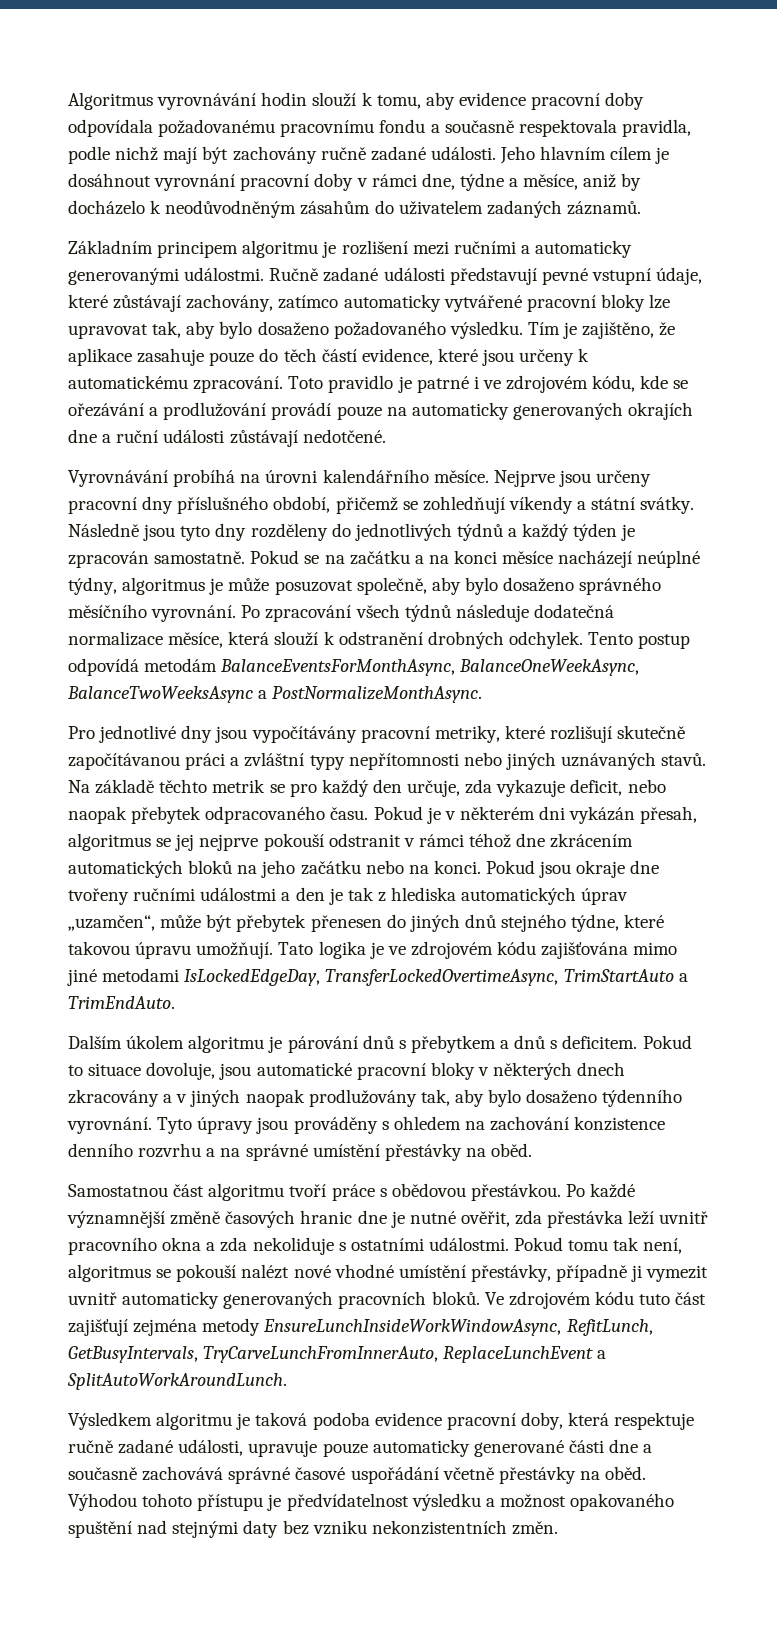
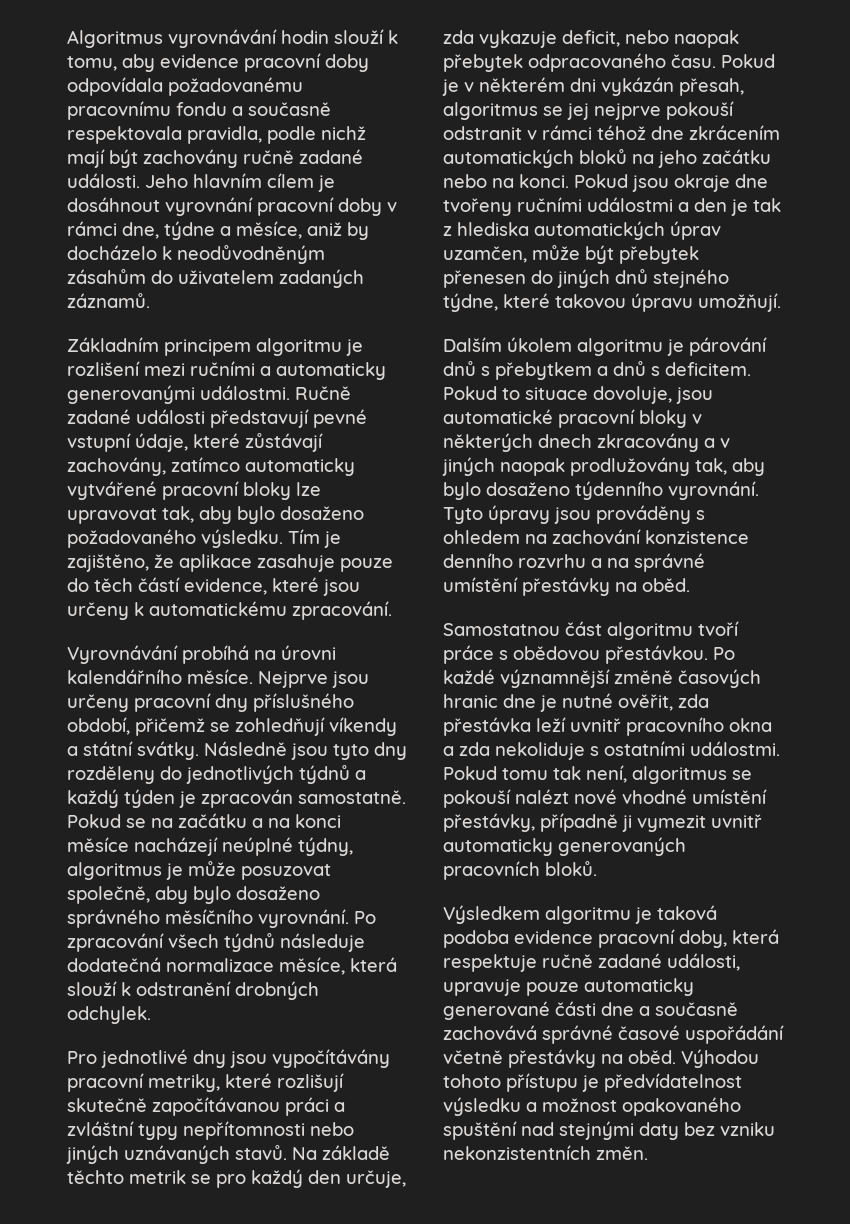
[288,375,689,393] [68,402,694,420] [68,429,386,447] Toto pravidlo je patrné i ve zdrojovém kódu, kde se ořezávání a prodlužování provádí pouze na automaticky generovaných okrajích dne a ruční události zůstávají nedotčené. -> (392, 610) none
[588,632,691,649] [68,658,640,676] [67,686,483,703] Tento postup odpovídá metodám BalanceEventsForMonthAsync, BalanceOneWeekAsync, BalanceTwoWeeksAsync a PostNormalizeMonthAsync. -> (151, 1015) none
[68,915,155,931] „uzamčen“, -> [443,246,527,263] uzamčen,
[278,941,678,959] [67,968,688,986] [68,996,175,1009] Tato logika je ve zdrojovém kódu zajišťována mimo jiné metodami IsLockedEdgeDay, TransferLockedOvertimeAsync, TrimStartAuto a TrimEndAuto. -> (781, 302) none
[484,1291,707,1309] [68,1318,653,1336] [68,1346,607,1363] [67,1373,287,1390] Ve zdrojovém kódu tuto část zajišťují zejména metody EnsureLunchInsideWorkWindowAsync, RefitLunch, GetBusyIntervals, TryCarveLunchFromInnerAuto, ReplaceLunchEvent a SplitAutoWorkAroundLunch. -> (597, 868) none

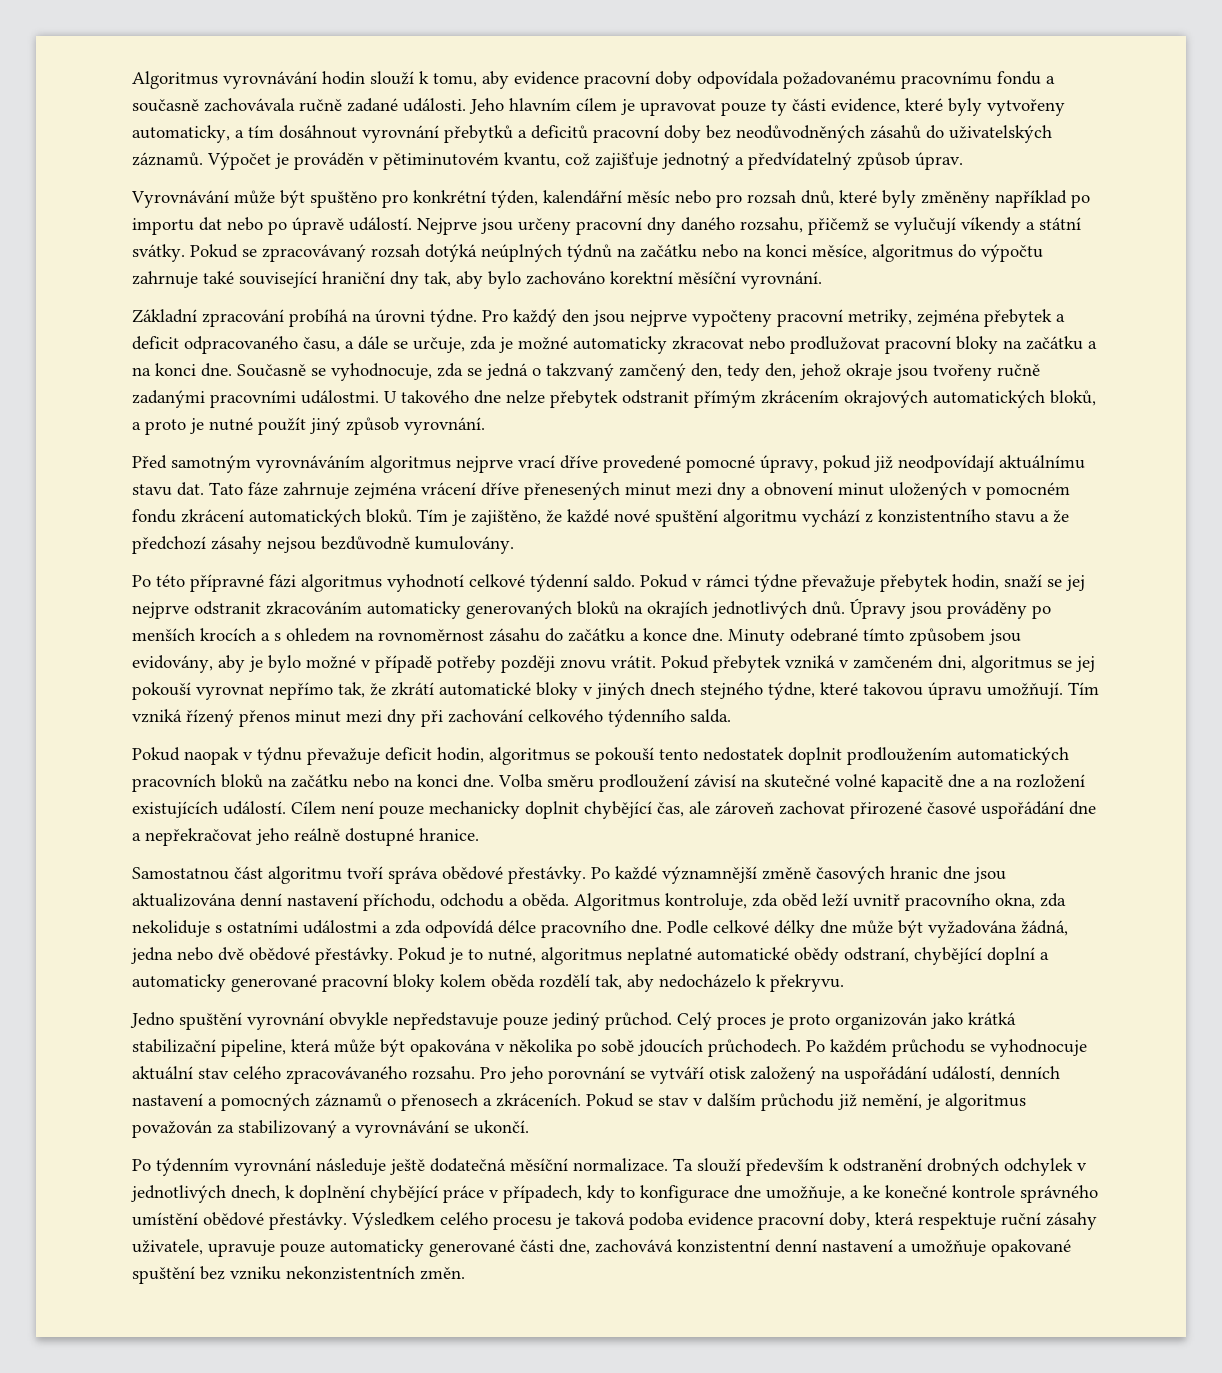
[67,126,366,144] [67,149,238,168] respektovala pravidla, podle nichž mají být zachovány -> [204,98,295,112] zachovávala
[67,197,397,216] [67,221,369,240] [67,245,325,264] [67,269,364,288] [67,293,150,308] [67,337,363,356] [67,361,386,380] [67,385,351,404] [67,409,367,428] [67,433,323,452] [67,457,355,476] [67,481,321,500] [67,506,364,524] [67,529,341,548] [67,554,393,572] [67,577,360,596] [67,601,392,620] [67,645,336,664] [67,669,253,684] dosáhnout vyrovnání pracovní doby v rámci dne, týdne a měsíce, aniž by docházelo k neodůvodněným zásahům do uživatelem zadaných záznamů. // Základním principem algoritmu je rozlišení mezi ručními a automaticky generovanými událostmi. Ručně zadané události představují pevné vstupní údaje, které zůstávají zachovány, zatímco automaticky vytvářené pracovní bloky lze upravovat tak, aby bylo dosaženo požadovaného výsledku. Tím je zajištěno, že aplikace zasahuje pouze do těch částí evidence, které jsou určeny k automatickému zpracování. // Vyrovnávání probíhá na úrovni kalendářního měsíce. -> [640,98,1065,116] [132,125,1052,143] [132,152,963,170] [131,190,1090,208] [132,217,412,235] upravovat pouze ty části evidence, které byly vytvořeny automaticky, a tím dosáhnout vyrovnání přebytků a deficitů pracovní doby bez neodůvodněných zásahů do uživatelských záznamů. Výpočet je prováděn v pětiminutovém kvantu, což zajišťuje jednotný a předvídatelný způsob úprav. // Vyrovnávání může být spuštěno pro konkrétní týden, kalendářní měsíc nebo pro rozsah dnů, které byly změněny například po importu dat nebo po úpravě událostí.
[253,693,354,712] [67,717,130,735] příslušného období, -> [681,217,803,233] daného rozsahu,
[235,717,325,736] zohledňují -> [894,217,956,235] vylučují
[204,741,407,760] [67,765,366,784] [67,789,406,808] [67,814,146,828] Následně jsou tyto dny rozděleny do jednotlivých týdnů a každý týden je zpracován samostatně. Pokud se -> [190,244,1043,262] [132,271,822,289] [132,309,1065,327] [132,336,998,354] Pokud se zpracovávaný rozsah dotýká neúplných týdnů na začátku nebo na konci měsíce, algoritmus do výpočtu zahrnuje také související hraniční dny tak, aby bylo zachováno korektní měsíční vyrovnání. // Základní zpracování probíhá na úrovni týdne. Pro každý den jsou nejprve vypočteny pracovní metriky, zejména přebytek a deficit odpracovaného času, a dále se určuje, zda je možné automaticky zkracovat nebo prodlužovat pracovní bloky
[67,837,353,856] [67,861,331,880] [67,886,320,904] [67,909,376,928] [67,933,365,952] [67,957,397,975] [67,981,319,1000] [67,1006,151,1024] [67,1049,390,1068] [67,1073,344,1092] [67,1097,345,1116] [67,1121,354,1140] [66,1145,390,1164] [67,1169,406,1188] [443,30,739,48] [443,53,775,72] [442,77,744,96] [443,101,734,120] [443,125,780,140] [443,149,771,168] [443,174,768,192] [443,197,781,216] [443,221,721,240] [443,245,699,264] [443,269,648,288] měsíce nacházejí neúplné týdny, algoritmus je může posuzovat společně, aby bylo dosaženo správného měsíčního vyrovnání. Po zpracování všech týdnů následuje dodatečná normalizace měsíce, která slouží k odstranění drobných odchylek. // Pro jednotlivé dny jsou vypočítávány pracovní metriky, které rozlišují skutečně započítávanou práci a zvláštní typy nepřítomnosti nebo jiných uznávaných stavů. Na základě těchto metrik se pro každý den určuje, zda vykazuje deficit, nebo naopak přebytek odpracovaného času. Pokud je v některém dni vykázán přesah, algoritmus se jej nejprve pokouší odstranit v rámci téhož dne zkrácením automatických bloků na jeho začátku nebo na konci. Pokud jsou okraje dne tvořeny ručními událostmi a den je tak z hlediska automatických úprav uzamčen, může být přebytek přenesen do jiných dnů -> [201,363,1040,381] [132,390,1096,408] [132,417,485,435] [132,455,1085,473] [132,482,1070,500] [132,509,1069,527] [132,536,514,554] [132,574,1085,592] [132,598,1051,619] [132,628,1021,646] [132,655,1095,673] [132,682,695,700] dne. Současně se vyhodnocuje, zda se jedná o takzvaný zamčený den, tedy den, jehož okraje jsou tvořeny ručně zadanými pracovními událostmi. U takového dne nelze přebytek odstranit přímým zkrácením okrajových automatických bloků, a proto je nutné použít jiný způsob vyrovnání. // Před samotným vyrovnáváním algoritmus nejprve vrací dříve provedené pomocné úpravy, pokud již neodpovídají aktuálnímu stavu dat. Tato fáze zahrnuje zejména vrácení dříve přenesených minut mezi dny a obnovení minut uložených v pomocném fondu zkrácení automatických bloků. Tím je zajištěno, že každé nové spuštění algoritmu vychází z konzistentního stavu a že předchozí zásahy nejsou bezdůvodně kumulovány. // Po této přípravné fázi algoritmus vyhodnotí celkové týdenní saldo. Pokud v rámci týdne převažuje přebytek hodin, snaží se jej nejprve odstranit zkracováním automaticky generovaných bloků na okrajích jednotlivých dnů. Úpravy jsou prováděny po menších krocích a s ohledem na rovnoměrnost zásahu do začátku a konce dne. Minuty odebrané tímto způsobem jsou evidovány, aby je bylo možné v případě potřeby později znovu vrátit. Pokud přebytek vzniká v zamčeném dni, algoritmus se jej pokouší vyrovnat nepřímo tak, že zkrátí automatické bloky v jiných dnech
[443,337,767,356] [443,361,751,380] [443,386,713,404] [443,409,702,428] [443,433,730,452] [442,457,765,476] [443,481,759,500] [443,505,705,524] [443,529,749,544] [443,553,705,572] [443,577,690,596] // Dalším úkolem algoritmu je párování dnů s přebytkem a dnů s deficitem. Pokud to situace dovoluje, jsou automatické pracovní bloky v některých dnech zkracovány a v jiných naopak prodlužovány tak, aby bylo dosaženo týdenního vyrovnání. Tyto úpravy jsou prováděny s ohledem na zachování konzistence denního rozvrhu a na správné umístění přestávky na oběd. -> [1068,682,1099,695] [132,709,731,727] [132,747,1069,765] [132,774,1085,792] [132,801,1096,819] [132,828,479,846] Tím vzniká řízený přenos minut mezi dny při zachování celkového týdenního salda. // Pokud naopak v týdnu převažuje deficit hodin, algoritmus se pokouší tento nedostatek doplnit prodloužením automatických pracovních bloků na začátku nebo na konci dne. Volba směru prodloužení závisí na skutečné volné kapacitě dne a na rozložení existujících událostí. Cílem není pouze mechanicky doplnit chybějící čas, ale zároveň zachovat přirozené časové uspořádání dne a nepřekračovat jeho reálně dostupné hranice.
[443,645,708,664] práce s obědovou přestávkou. -> [388,866,586,884] správa obědové přestávky.
[540,693,709,712] [443,717,531,736] je nutné ověřit, zda přestávka -> [974,867,1006,883] [132,893,818,911] jsou aktualizována denní nastavení příchodu, odchodu a oběda. Algoritmus kontroluje, zda oběd
[729,718,772,732] [443,746,454,756] okna a -> [995,893,1035,909] okna,
[690,741,780,756] [443,765,752,784] [443,789,767,808] [443,813,762,832] [443,837,686,856] [443,861,597,880] [443,905,631,924] událostmi. Pokud tomu tak není, algoritmus se pokouší nalézt nové vhodné umístění přestávky, případně ji vymezit uvnitř automaticky generovaných pracovních bloků. // Výsledkem algoritmu -> [303,920,1068,938] [131,947,1049,965] [132,974,844,992] [130,1012,1016,1030] [132,1039,1087,1057] [132,1066,1060,1084] [132,1093,1026,1111] [132,1120,529,1138] [132,1158,1087,1176] [131,1185,1098,1203] [132,1212,552,1230] událostmi a zda odpovídá délce pracovního dne. Podle celkové délky dne může být vyžadována žádná, jedna nebo dvě obědové přestávky. Pokud je to nutné, algoritmus neplatné automatické obědy odstraní, chybějící doplní a automaticky generované pracovní bloky kolem oběda rozdělí tak, aby nedocházelo k překryvu. // Jedno spuštění vyrovnání obvykle nepředstavuje pouze jediný průchod. Celý proces je proto organizován jako krátká stabilizační pipeline, která může být opakována v několika po sobě jdoucích průchodech. Po každém průchodu se vyhodnocuje aktuální stav celého zpracovávaného rozsahu. Pro jeho porovnání se vytváří otisk založený na uspořádání událostí, denních nastavení a pomocných záznamů o přenosech a zkráceních. Pokud se stav v dalším průchodu již nemění, je algoritmus považován za stabilizovaný a vyrovnávání se ukončí. // Po týdenním vyrovnání následuje ještě dodatečná měsíční normalizace. Ta slouží především k odstranění drobných odchylek v jednotlivých dnech, k doplnění chybějící práce v případech, kdy to konfigurace dne umožňuje, a ke konečné kontrole správného umístění obědové přestávky. Výsledkem celého procesu
[542,953,740,971] ručně zadané události, -> [1001,1212,1097,1230] [132,1239,203,1255] ruční zásahy uživatele,
[601,1002,738,1016] [443,1025,784,1044] [443,1049,759,1068] [443,1073,742,1092] [443,1097,741,1116] [443,1121,679,1140] dne a současně zachovává správné časové uspořádání včetně přestávky na oběd. Výhodou tohoto přístupu je předvídatelnost výsledku a možnost opakovaného spuštění nad stejnými daty -> [559,1239,1071,1257] [132,1266,195,1284] dne, zachovává konzistentní denní nastavení a umožňuje opakované spuštění

